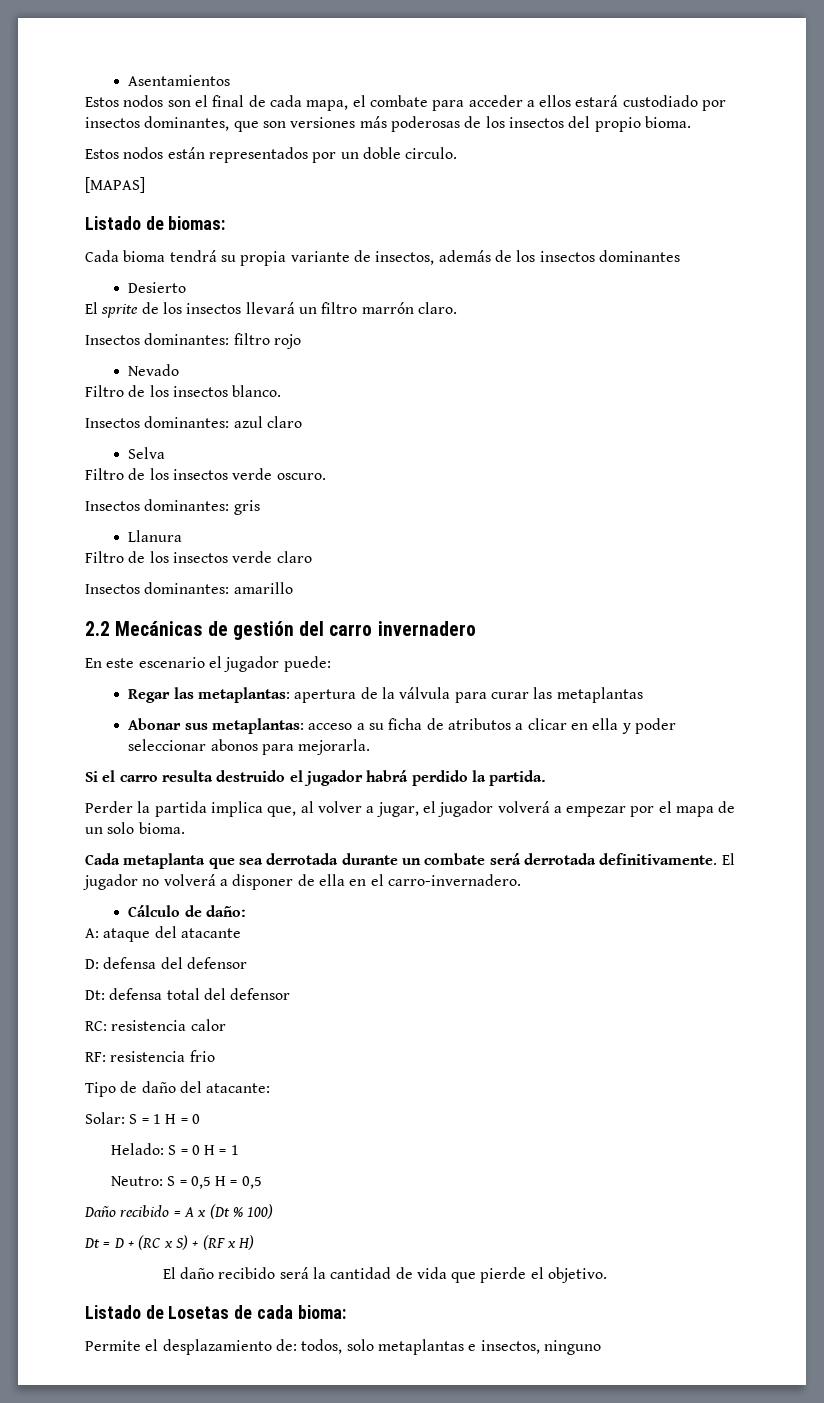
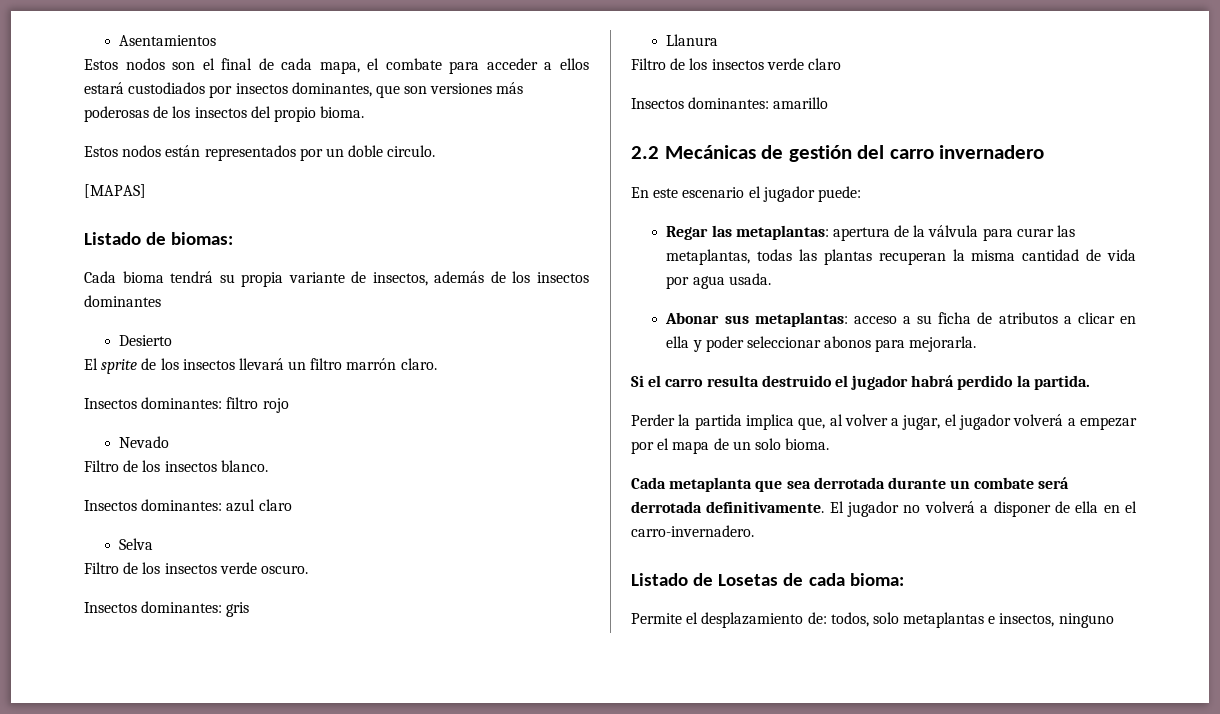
[622,95,698,107] custodiado -> [128,82,206,94] custodiados
[556,687,643,703] metaplantas -> [666,249,1136,265] [666,273,771,289] metaplantas, todas las plantas recuperan la misma cantidad de vida por agua usada.
[128,905,247,917] [85,926,241,942] [85,957,247,969] [85,988,291,1000] [85,1019,226,1031] [85,1050,215,1062] [85,1081,271,1097] [85,1112,200,1124] [110,1143,239,1155] [110,1176,262,1189] [84,1204,274,1219] [84,1235,255,1250] [162,1267,608,1283] // Cálculo de daño: // A: ataque del atacante // D: defensa del defensor // Dt: defensa total del defensor // RC: resistencia calor // RF: resistencia frio // Tipo de daño del atacante: // Solar: S = 1 H = 0 // Helado: S = 0 H = 1 // Neutro: S = 0,5 H = 0,5 // Daño recibido = A x (Dt % 100) // Dt = D + (RC x S) + (RF x H) // El daño recibido será la cantidad de vida que pierde el objetivo. -> (754, 531) none

